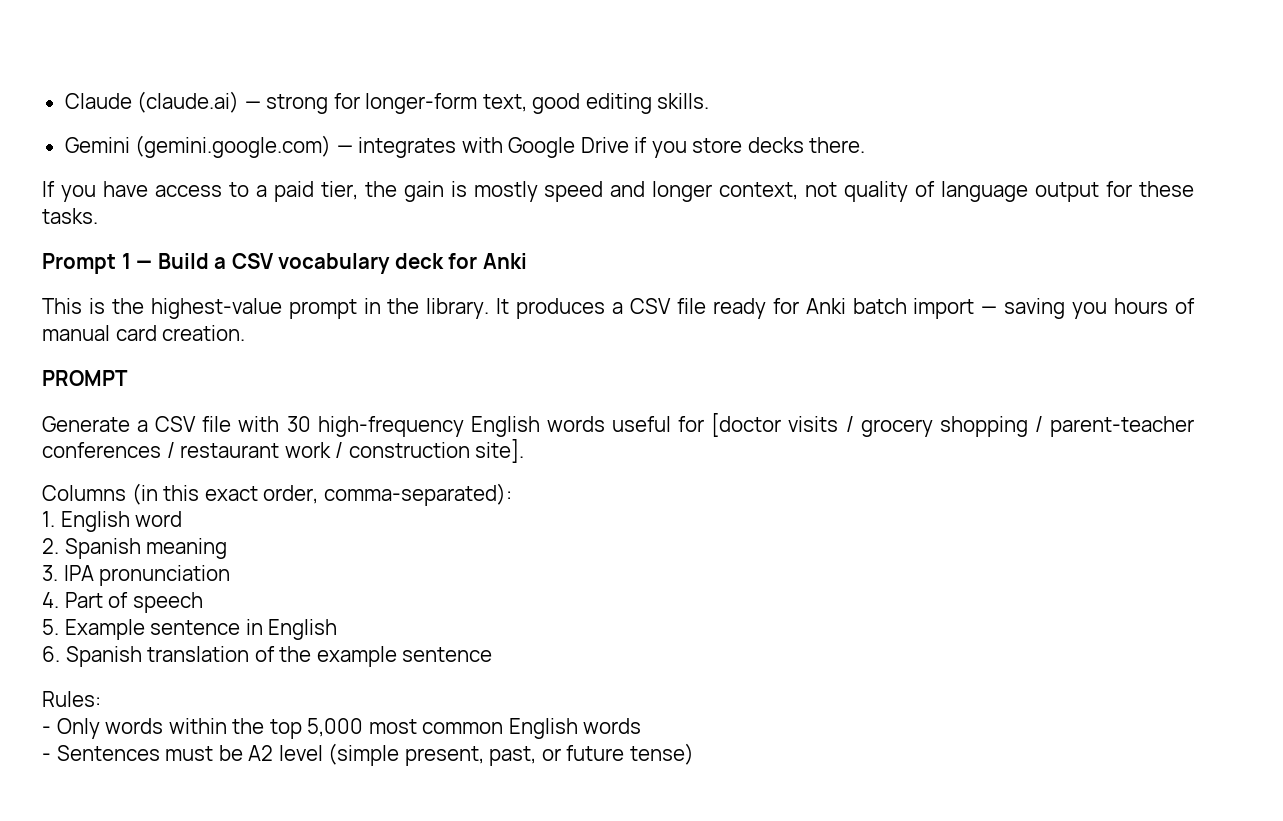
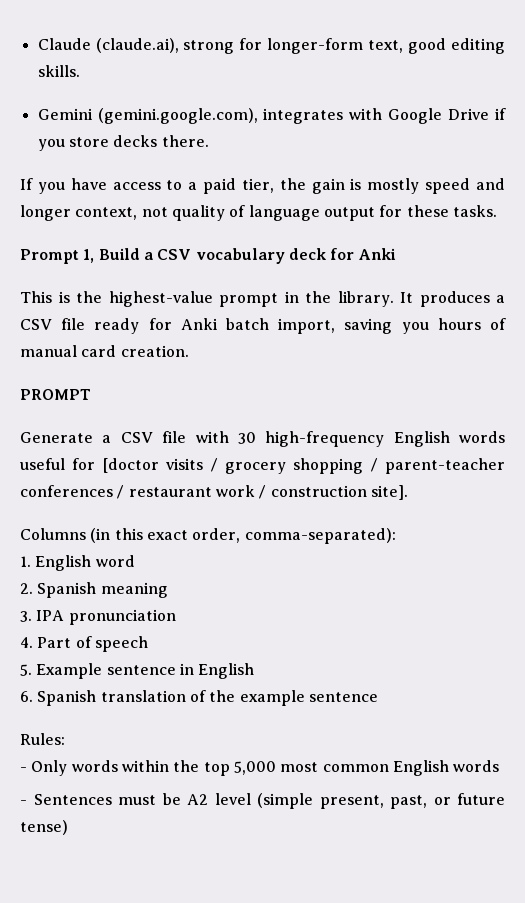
[137,91,261,113] (claude.ai) — -> [95,38,179,53] (claude.ai),
[135,135,353,158] (gemini.google.com) — -> [97,108,258,124] (gemini.google.com),
[121,253,153,269] 1 — -> [83,249,95,263] 1,
[913,298,998,319] import — -> [278,318,336,334] import,

